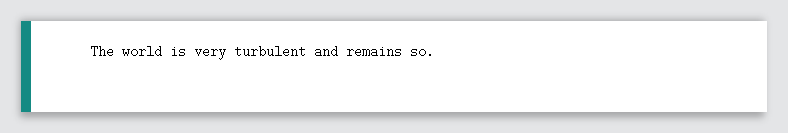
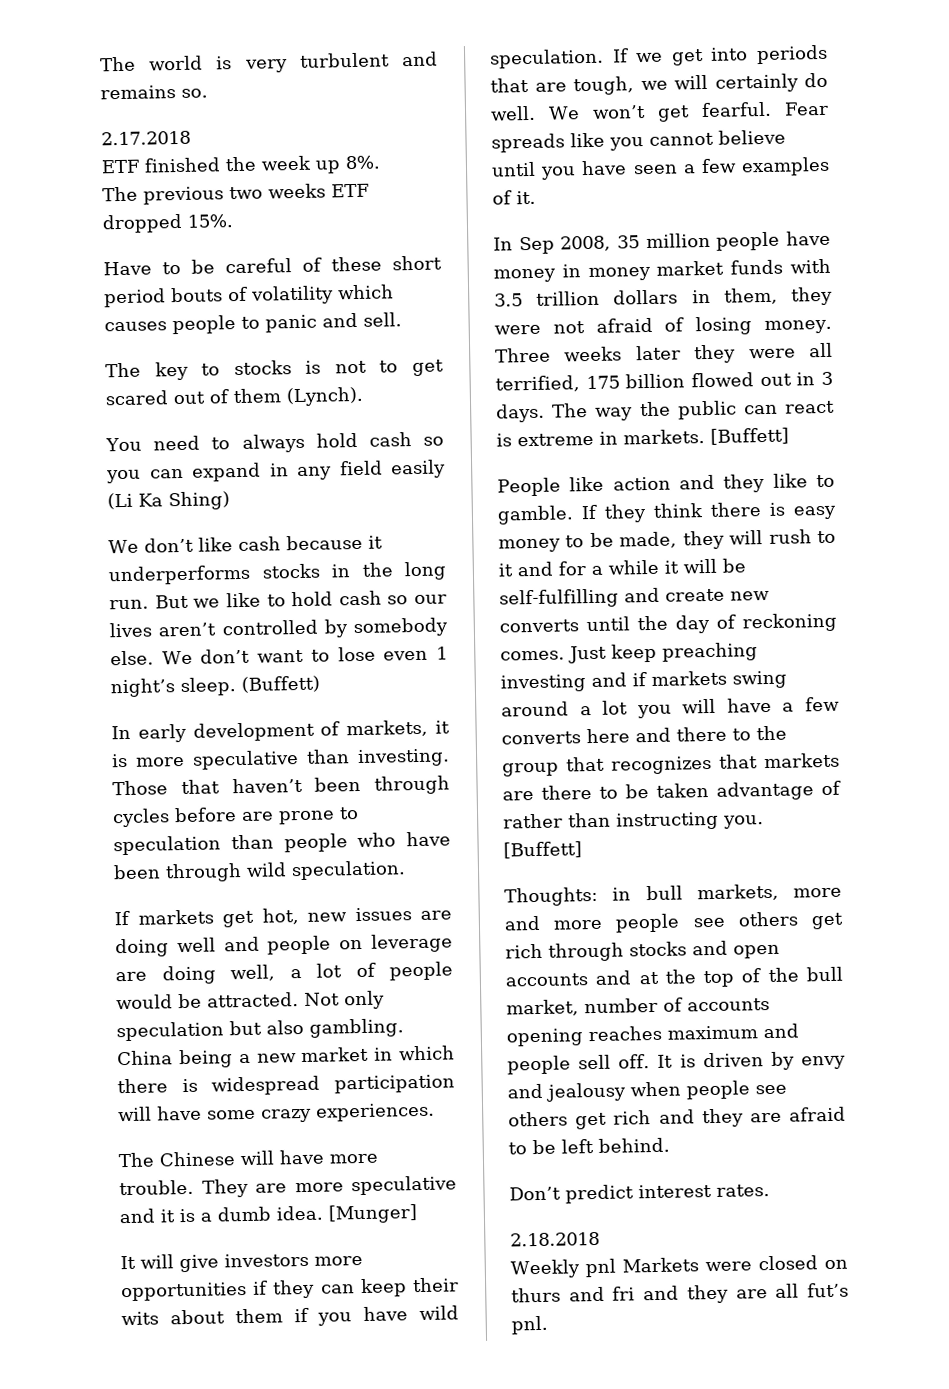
(434, 51) none -> [101,130,191,146] [101,155,380,174] [102,183,369,205] [102,213,233,234] [103,255,442,276] [104,284,394,308] [104,312,402,335] [105,359,444,381] [105,386,364,407] [105,432,444,453] [106,459,446,484] [107,491,230,511] [108,534,383,554] [108,561,447,586] [109,590,447,610] [109,617,448,638] [110,646,448,666] [110,675,320,698] [111,719,451,743] [111,748,450,770] [112,775,450,796] [112,807,359,828] [113,831,451,856] [113,860,406,883] [114,907,452,928] [115,933,453,958] [115,961,453,985] [116,990,385,1010] [116,1018,404,1042] [117,1045,455,1069] [117,1074,455,1096] [118,1102,435,1123] [118,1149,378,1168] [119,1175,457,1198] [119,1204,418,1224] [120,1252,363,1273] [121,1277,459,1302] [121,1305,459,1326] [489,44,828,69] [490,72,828,96] [490,101,830,122] [491,129,786,153] [491,156,830,180] [492,190,536,205] [493,230,831,255] [493,258,831,283] [494,286,833,307] [494,316,833,336] [495,342,833,364] [495,371,833,393] [496,400,835,423] [496,427,789,447] [497,473,835,497] [497,502,837,525] [498,529,836,553] [498,558,746,577] [499,587,770,609] [499,612,837,634] [500,642,758,664] [500,670,787,693] [501,696,840,719] [501,725,787,745] [502,752,840,777] [502,780,841,801] [503,811,764,831] [503,841,582,859] [504,883,842,907] [504,911,844,933] [505,940,780,962] [505,966,843,988] [506,997,770,1017] [506,1023,799,1047] [507,1051,846,1075] [507,1080,787,1102] [508,1106,846,1130] [508,1137,670,1155] [509,1184,770,1204] [510,1231,600,1247] [510,1255,848,1279] [511,1282,849,1304] [511,1315,548,1335] // 2.17.2018 // ETF finished the week up 8%. // The previous two weeks ETF dropped 15%. // Have to be careful of these short period bouts of volatility which causes people to panic and sell. // The key to stocks is not to get scared out of them (Lynch). // You need to always hold cash so you can expand in any field easily (Li Ka Shing) // We don’t like cash because it underperforms stocks in the long run. But we like to hold cash so our lives aren’t controlled by somebody else. We don’t want to lose even 1 night’s sleep. (Buffett) // In early development of markets, it is more speculative than investing. Those that haven’t been through cycles before are prone to speculation than people who have been through wild speculation. // If markets get hot, new issues are doing well and people on leverage are doing well, a lot of people would be attracted. Not only speculation but also gambling. China being a new market in which there is widespread participation will have some crazy experiences. // The Chinese will have more trouble. They are more speculative and it is a dumb idea. [Munger] // It will give investors more opportunities if they can keep their wits about them if you have wild speculation. If we get into periods that are tough, we will certainly do well. We won’t get fearful. Fear spreads like you cannot believe until you have seen a few examples of it. // In Sep 2008, 35 million people have money in money market funds with 3.5 trillion dollars in them, they were not afraid of losing money. Three weeks later they were all terrified, 175 billion flowed out in 3 days. The way the public can react is extreme in markets. [Buffett] // People like action and they like to gamble. If they think there is easy money to be made, they will rush to it and for a while it will be self-fulfilling and create new converts until the day of reckoning comes. Just keep preaching investing and if markets swing around a lot you will have a few converts here and there to the group that recognizes that markets are there to be taken advantage of rather than instructing you. [Buffett] // Thoughts: in bull markets, more and more people see others get rich through stocks and open accounts and at the top of the bull market, number of accounts opening reaches maximum and people sell off. It is driven by envy and jealousy when people see others get rich and they are afraid to be left behind. // Don’t predict interest rates. // 2.18.2018 // Weekly pnl Markets were closed on thurs and fri and they are all fut’s pnl.

